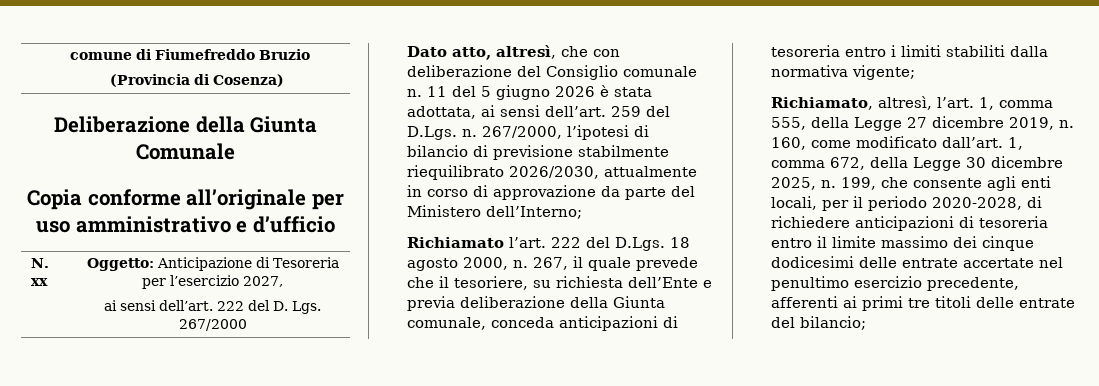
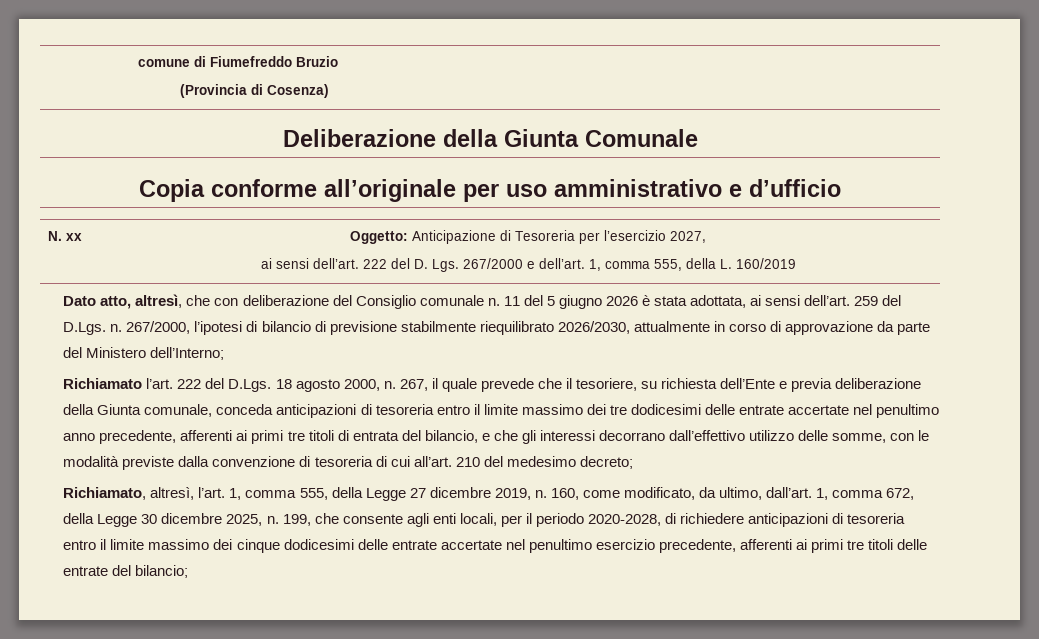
(247, 325) none -> [526,258,796,271] e dell’art. 1, comma 555, della L. 160/2019
[891,45,1049,57] [771,65,916,80] i limiti stabiliti dalla normativa vigente; -> [473,404,940,418] [63,430,930,444] [63,456,633,470] il limite massimo dei tre dodicesimi delle entrate accertate nel penultimo anno precedente, afferenti ai primi tre titoli di entrata del bilancio, e che gli interessi decorrano dall’effettivo utilizzo delle somme, con le modalità previste dalla convenzione di tesoreria di cui all’art. 210 del medesimo decreto;
[856,136,938,148] modificato -> [623,487,763,500] modificato, da ultimo,

